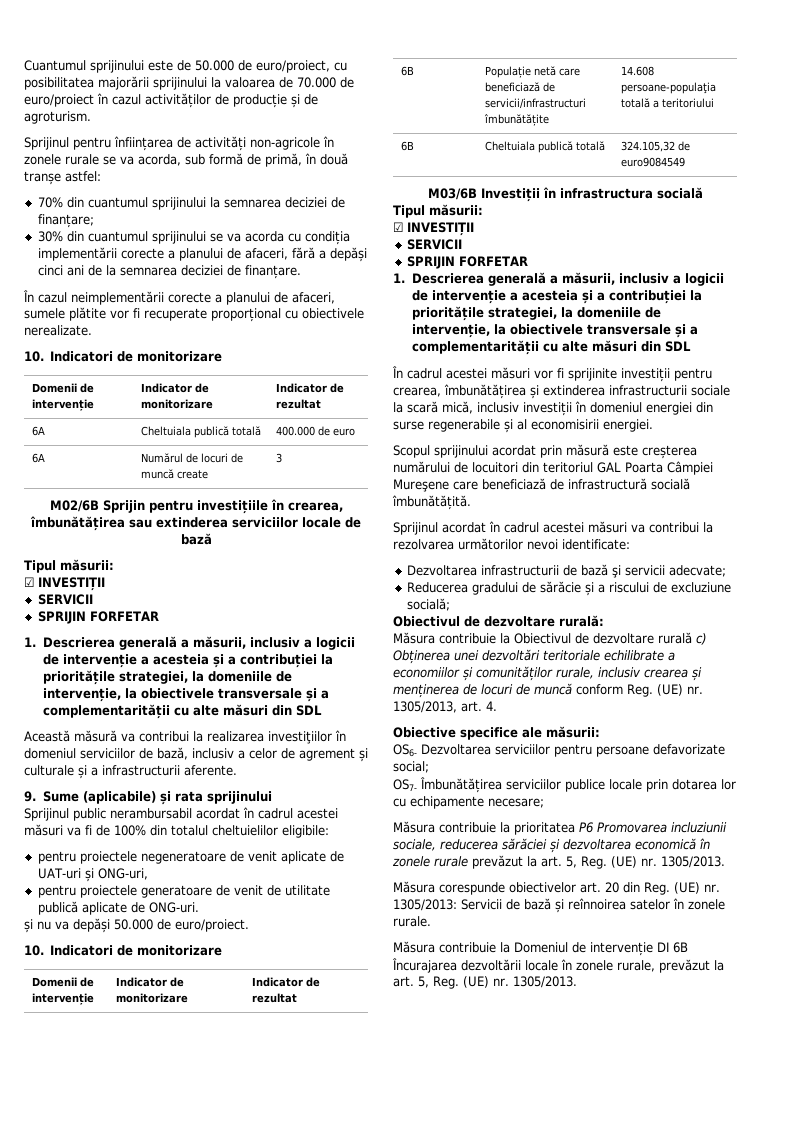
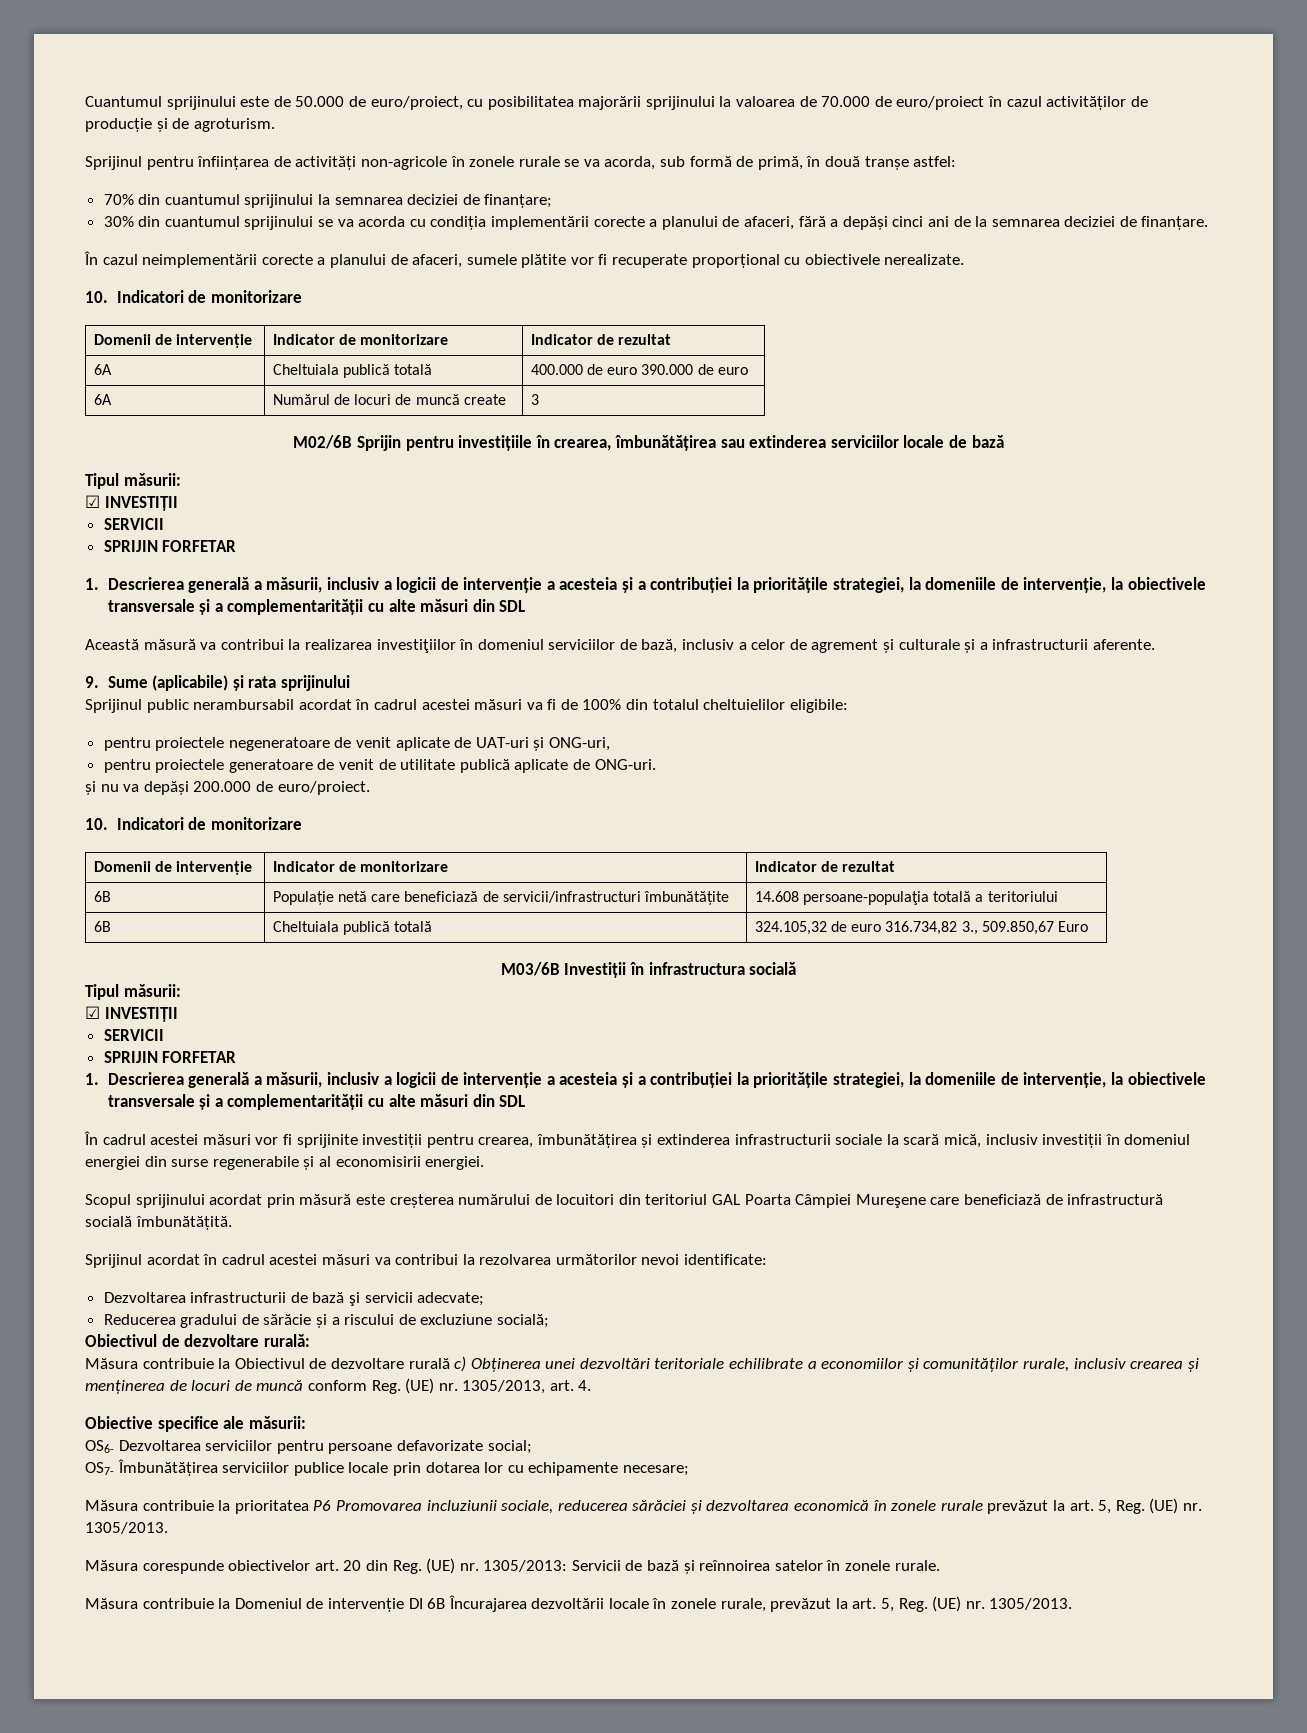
(355, 432) none -> [641,364,748,375] 390.000 de euro
[114,919,153,930] 50.000 -> [193,781,252,792] 200.000
[620,157,685,167] euro9084549 -> [851,921,1089,935] euro 316.734,82 3., 509.850,67 Euro

